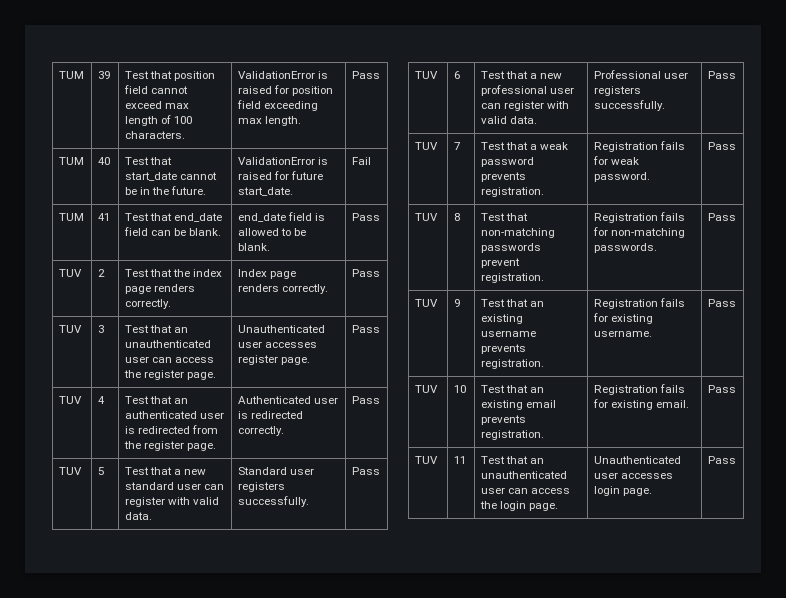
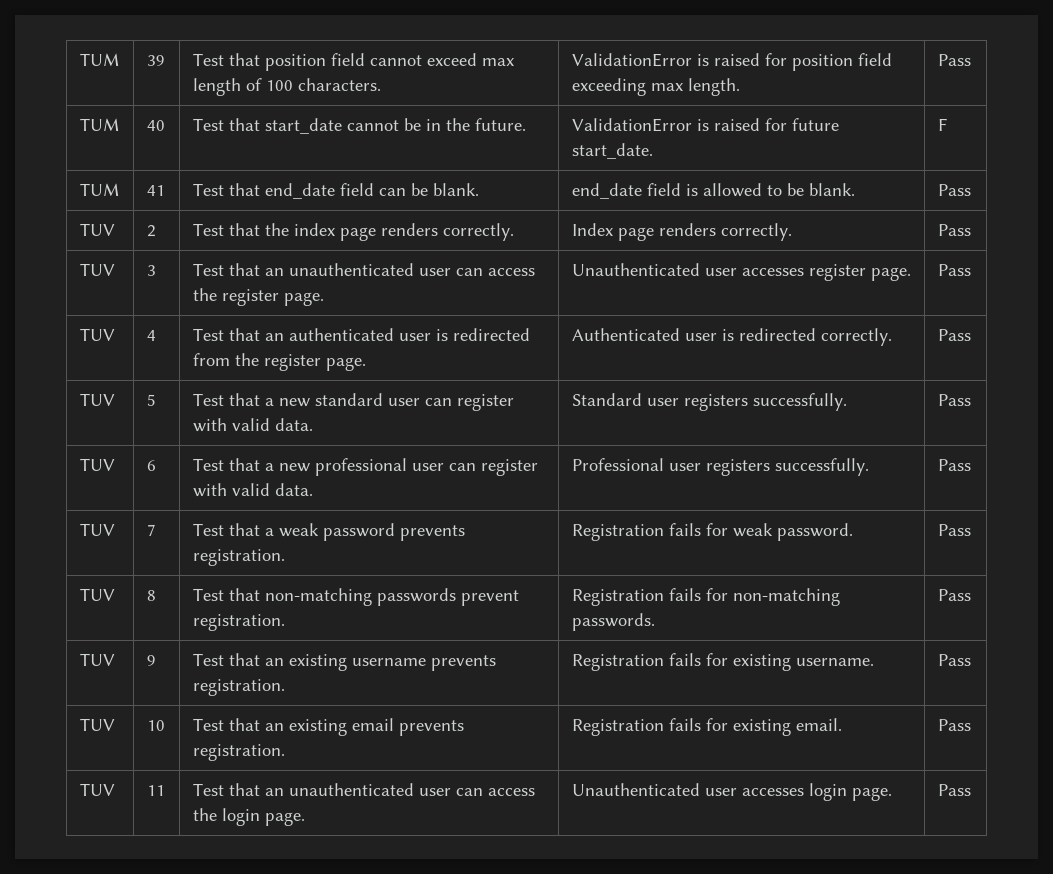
[351,157,371,165] Fail -> [937,118,947,131] F

